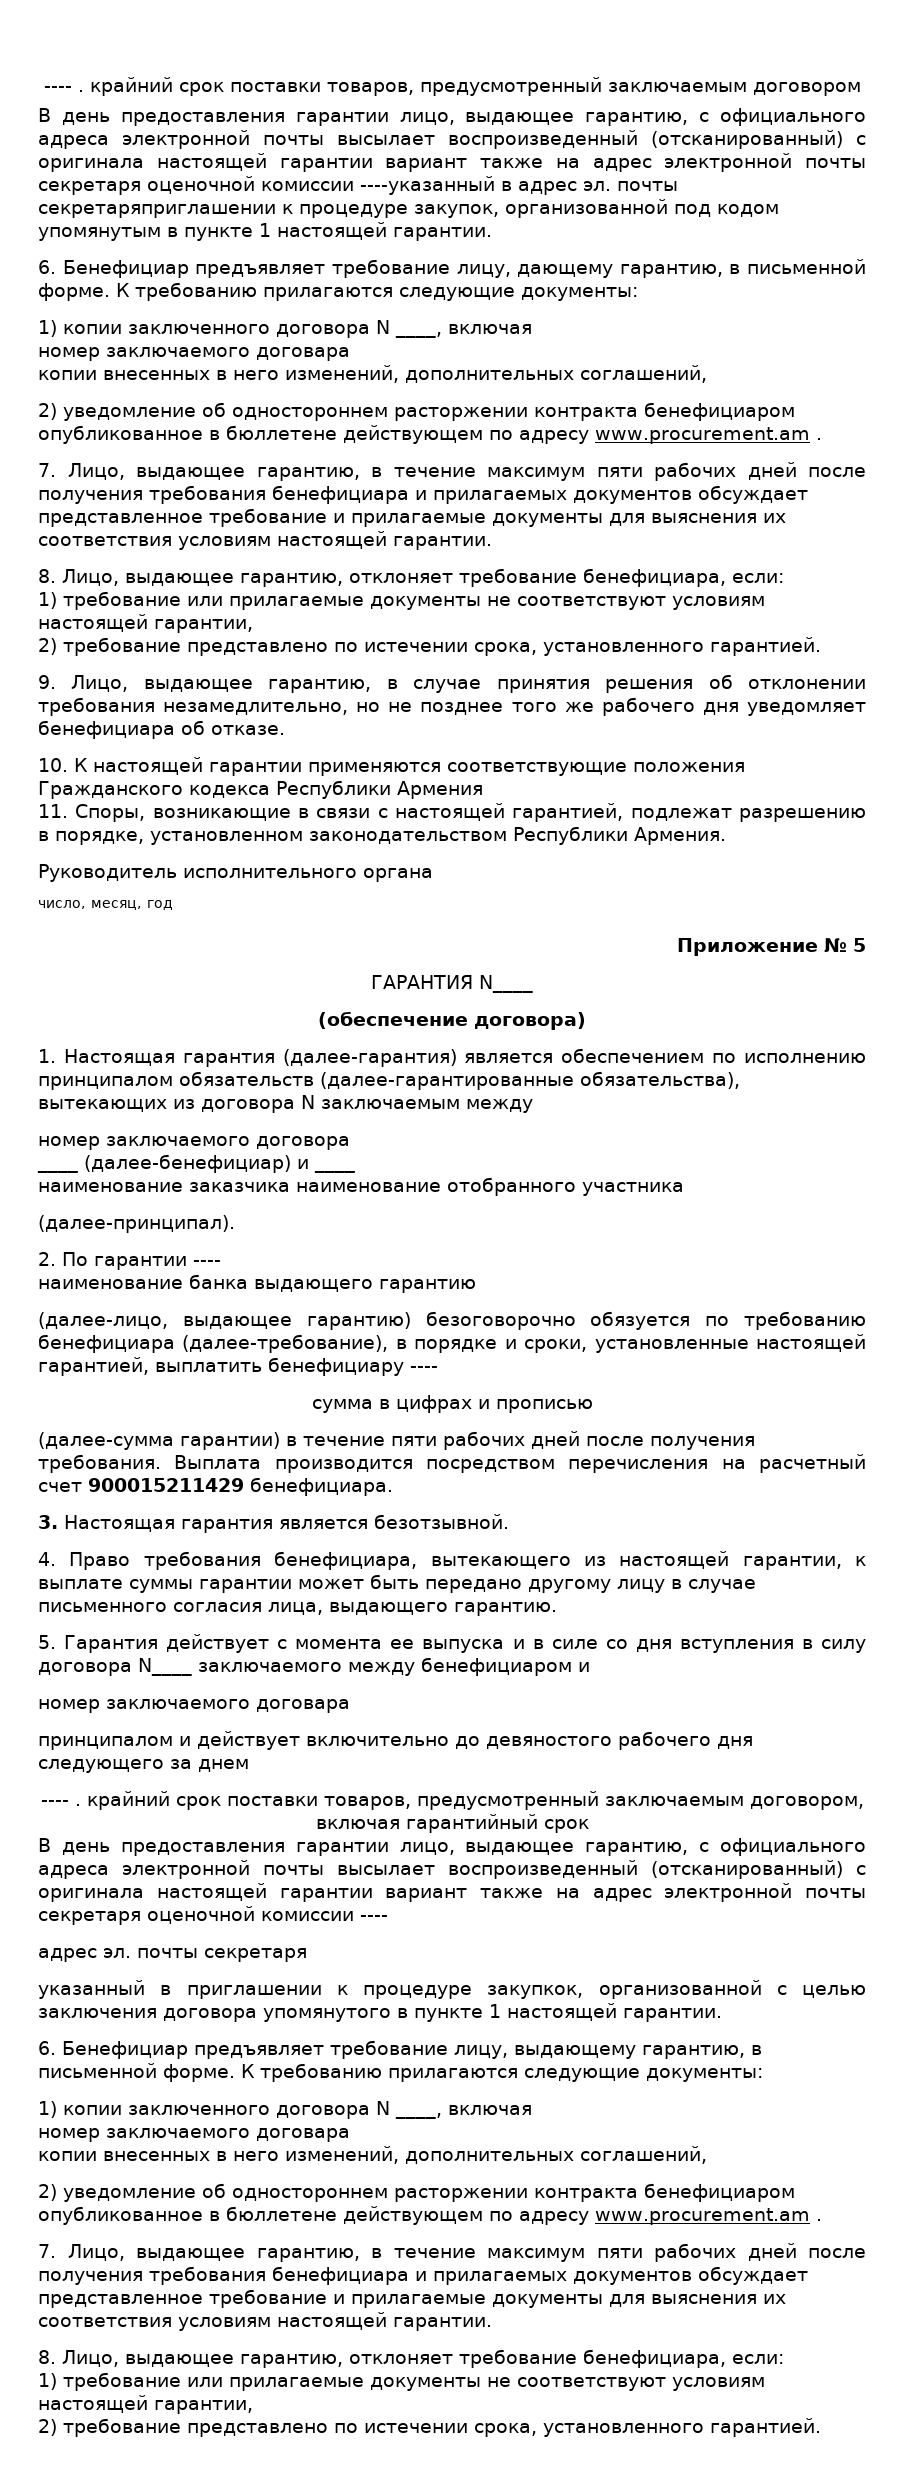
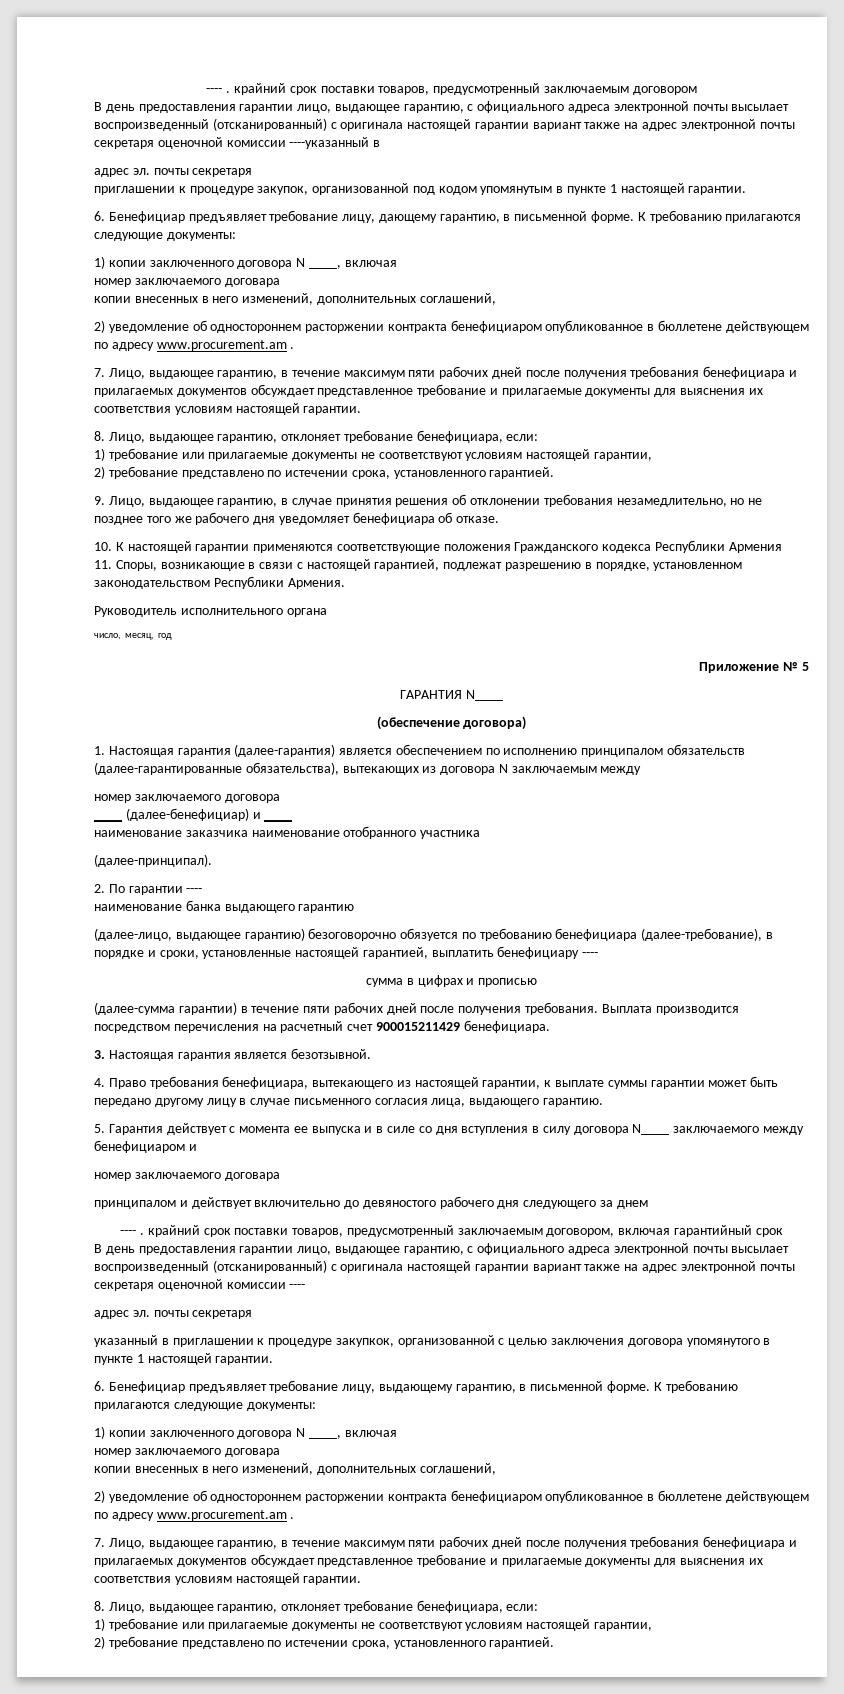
[518,181,678,195] [38,204,276,218] адрес эл. почты секретаряприглашении -> [94,168,253,177] [94,186,175,195] // адрес эл. почты секретаря // приглашении

